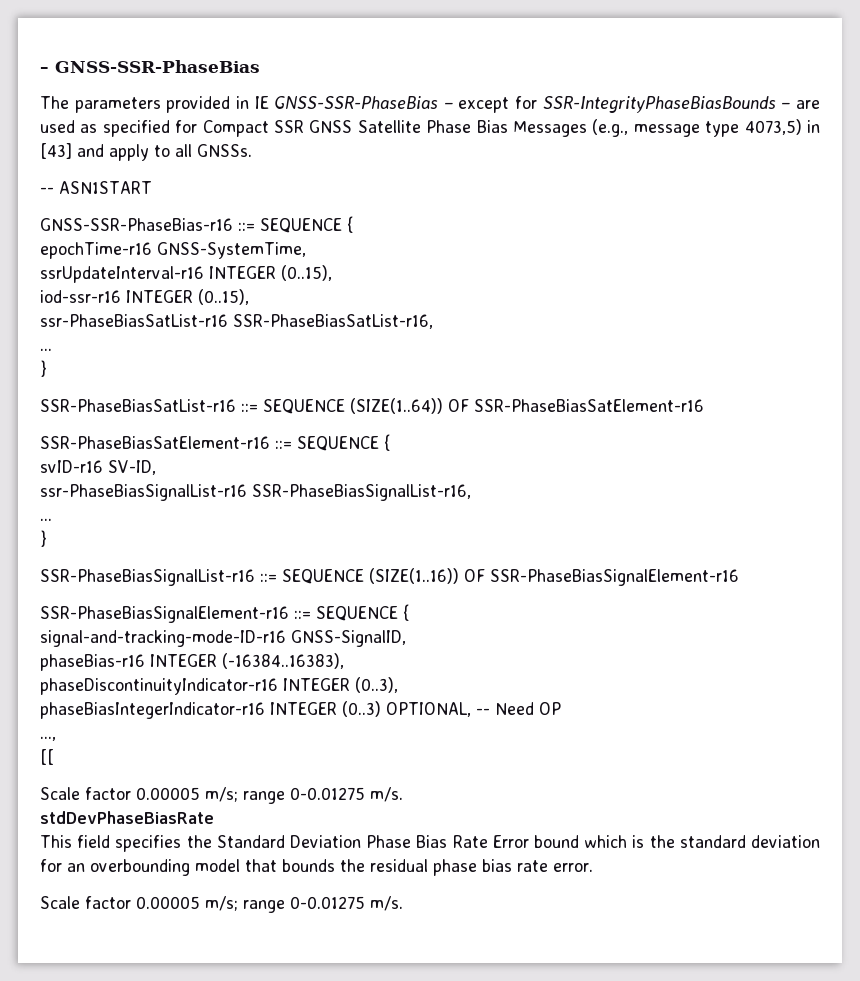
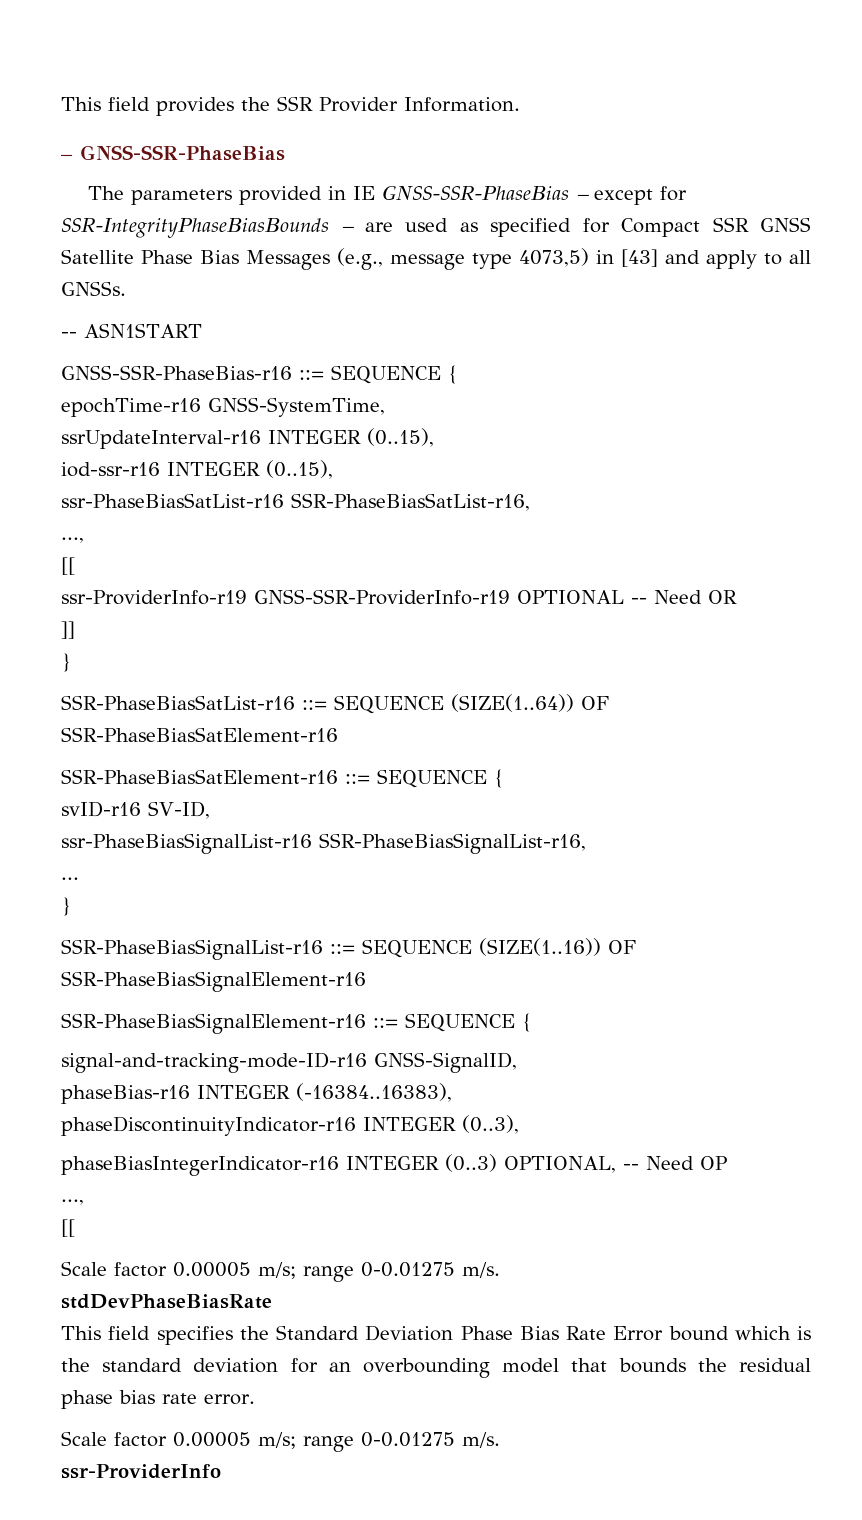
(40, 70) none -> [61,96,520,116] This field provides the SSR Provider Information. //
[40,348,52,351] ... -> [61,537,84,543] [61,557,75,575] [61,589,737,605] [61,621,75,639] ..., // [[ // ssr-ProviderInfo-r19 GNSS-SSR-ProviderInfo-r19 OPTIONAL -- Need OR // ]]
(403, 903) none -> [61,1464,221,1479] // ssr-ProviderInfo

